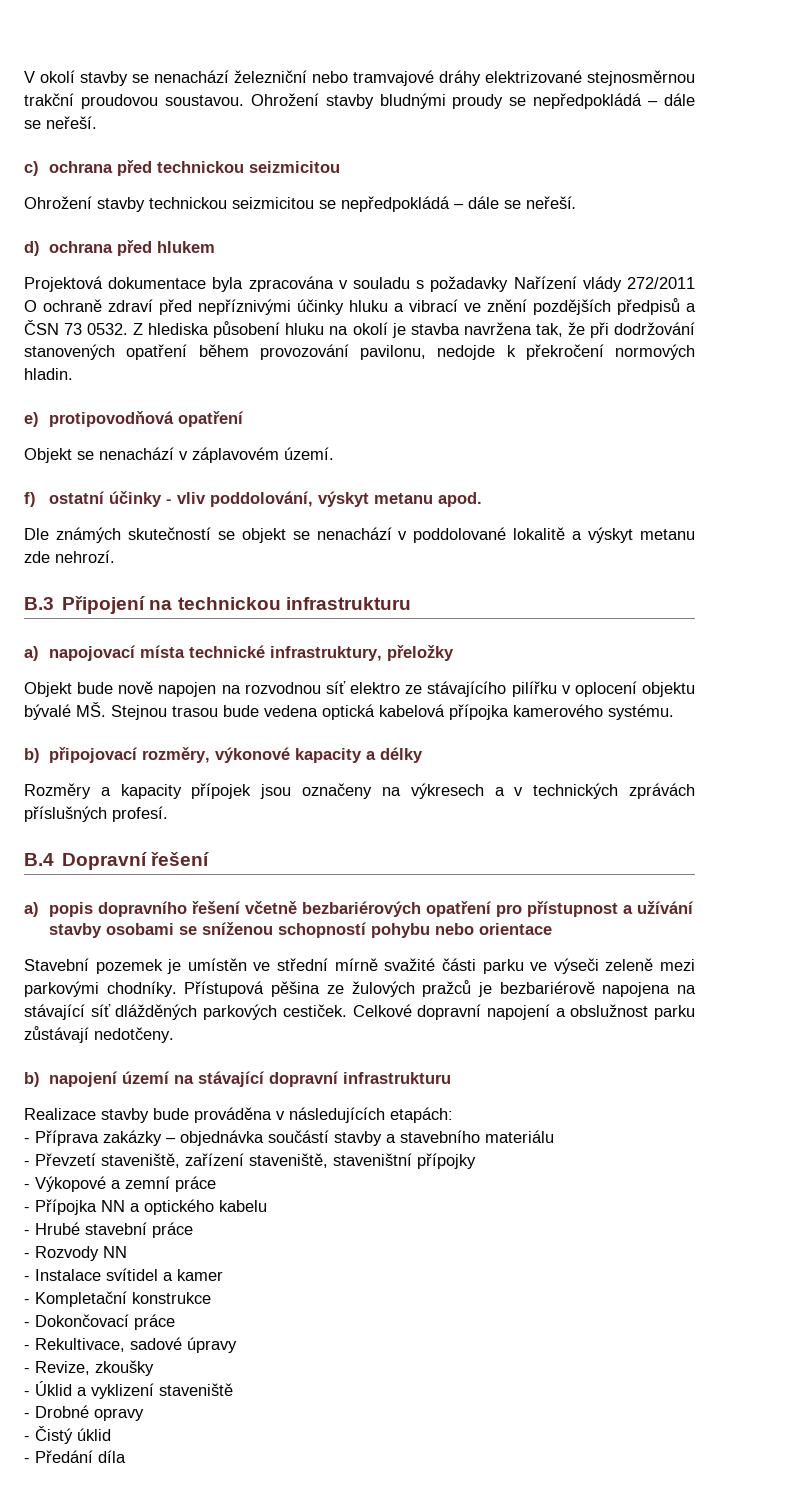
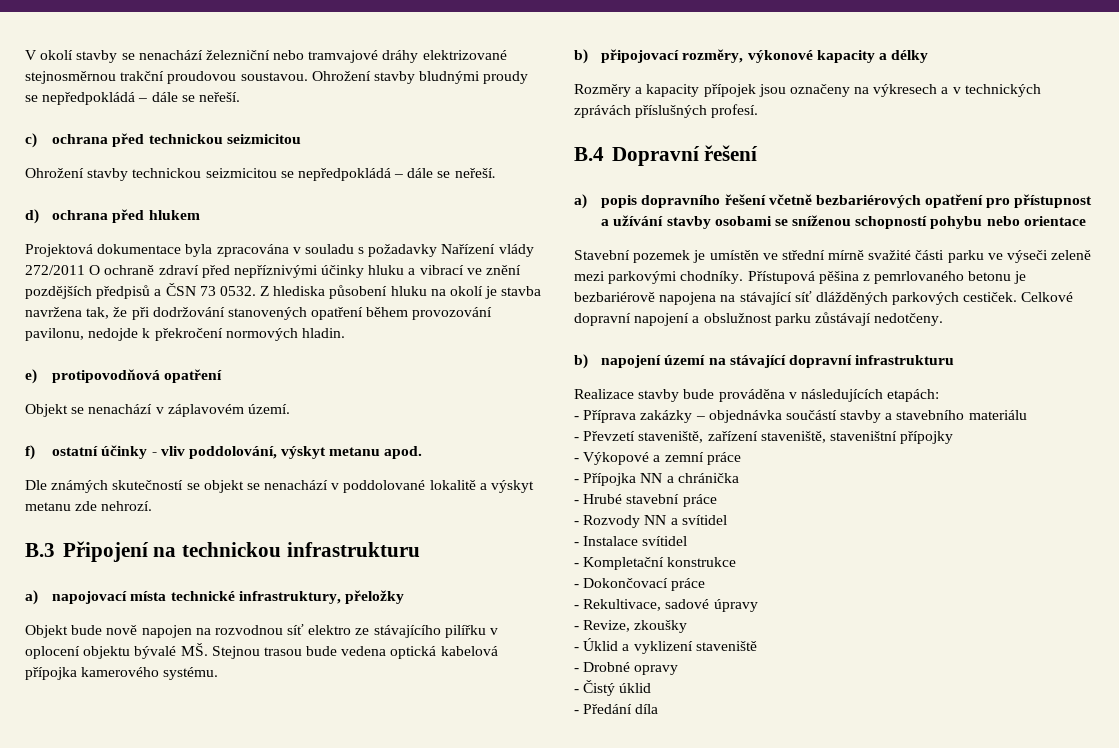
[326,980,472,997] ze žulových pražců -> [862,271,1012,284] z pemrlovaného betonu
[144,1199,267,1215] optického kabelu -> [677,473,739,483] chránička
(127, 1252) none -> [670,515,727,525] a svítidel
[163,1269,223,1281] a kamer -> (688, 541) none

